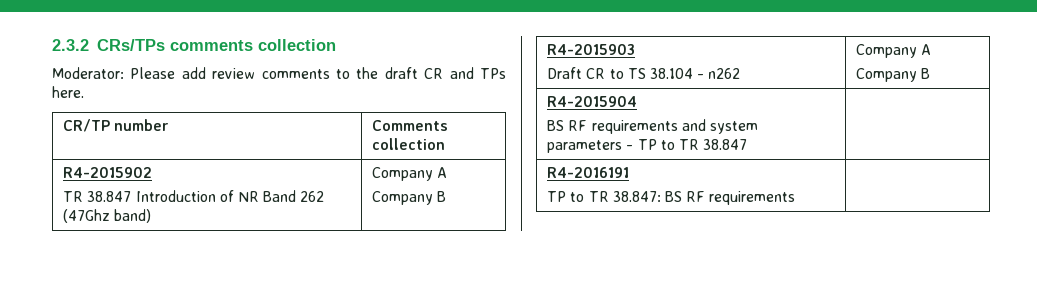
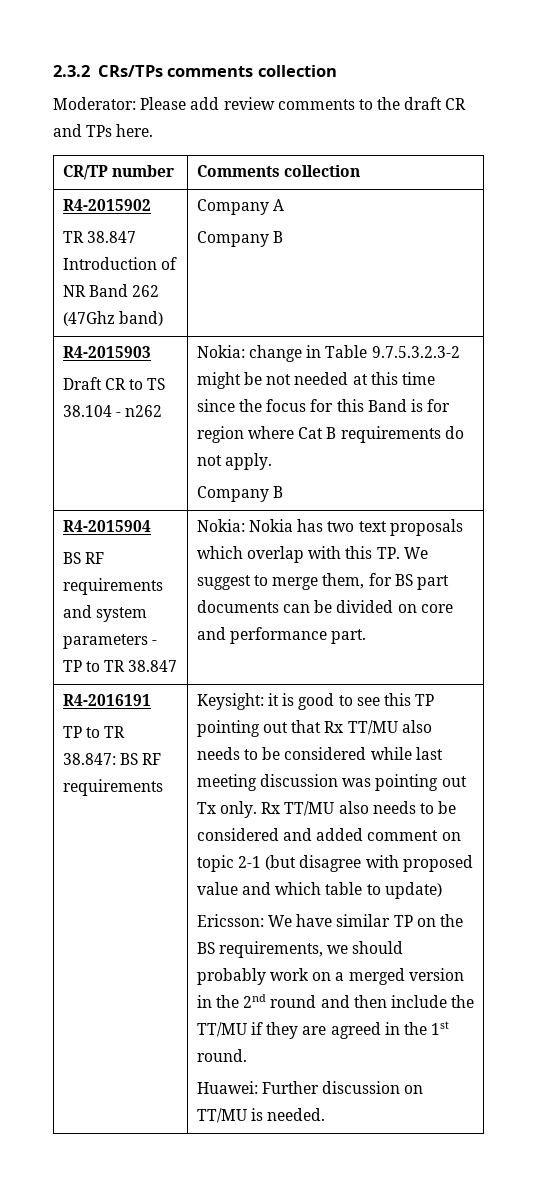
[856,44,932,58] Company A -> [196,345,460,362] [196,372,435,389] [196,399,451,412] [196,426,464,443] [196,453,272,470] Nokia: change in Table 9.7.5.3.2.3-2 might be not needed at this time since the focus for this Band is for region where Cat B requirements do not apply.
(748, 144) none -> [196,519,463,536] [196,546,428,563] [196,573,449,590] [196,600,453,613] [196,627,367,644] Nokia: Nokia has two text proposals which overlap with this TP. We suggest to merge them, for BS part documents can be divided on core and performance part.
(796, 198) none -> [196,693,435,710] [196,720,432,737] [196,747,443,760] [196,774,467,791] [196,801,457,818] [196,828,461,841] [196,855,473,872] [196,882,442,899] [196,914,463,927] [196,941,404,958] [196,968,464,985] [196,994,475,1008] [196,1021,450,1039] [196,1049,247,1062] [196,1081,424,1094] [196,1108,326,1123] Keysight: it is good to see this TP pointing out that Rx TT/MU also needs to be considered while last meeting discussion was pointing out Tx only. Rx TT/MU also needs to be considered and added comment on topic 2-1 (but disagree with proposed value and which table to update) // Ericsson: We have similar TP on the BS requirements, we should probably work on a merged version in the 2nd round and then include the TT/MU if they are agreed in the 1st round. // Huawei: Further discussion on TT/MU is needed.

